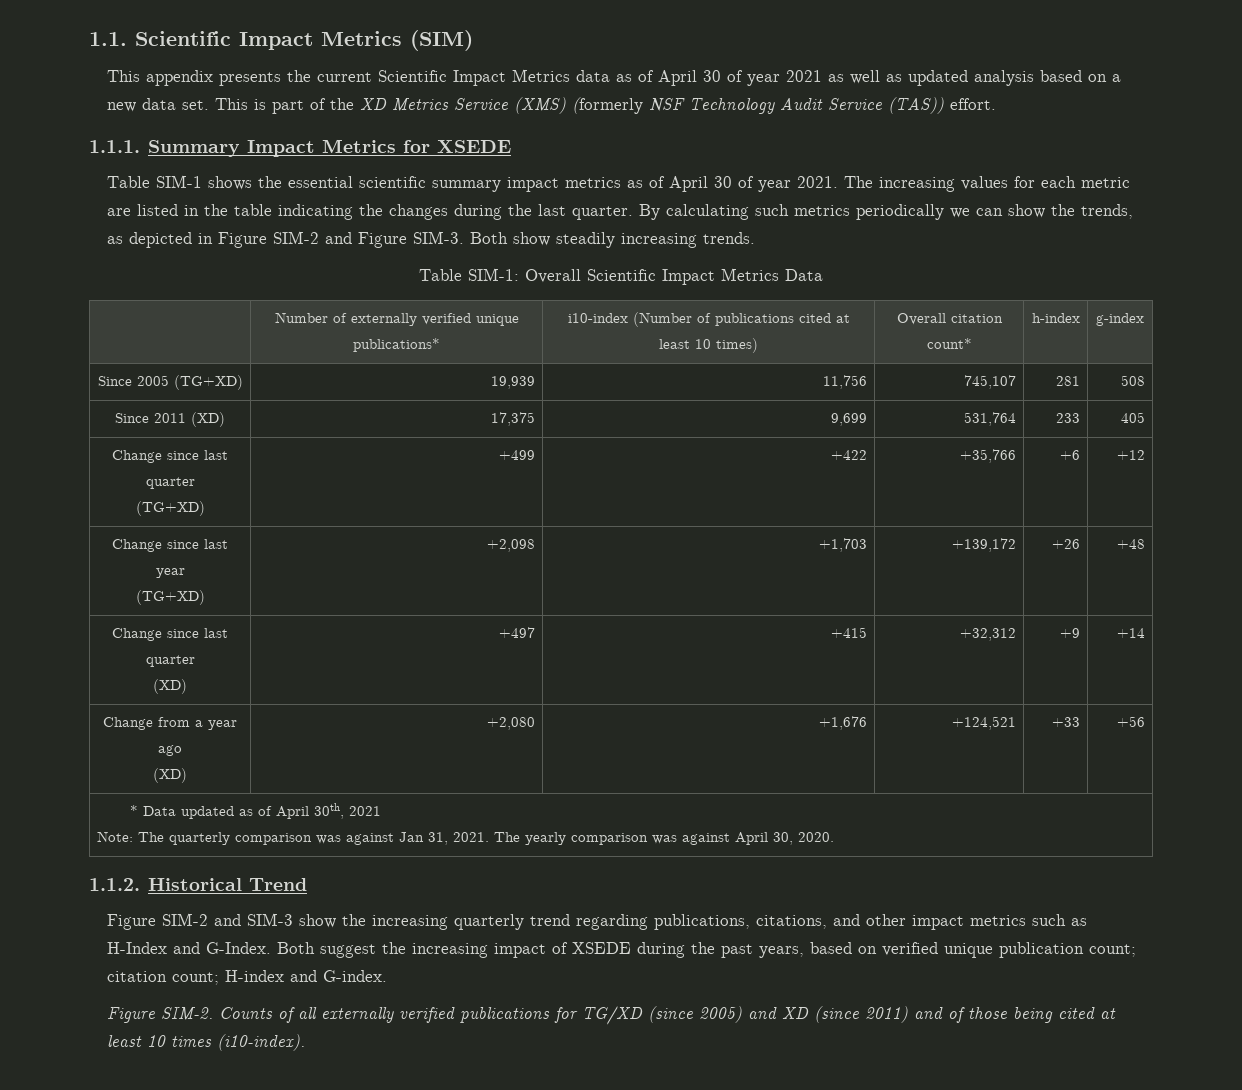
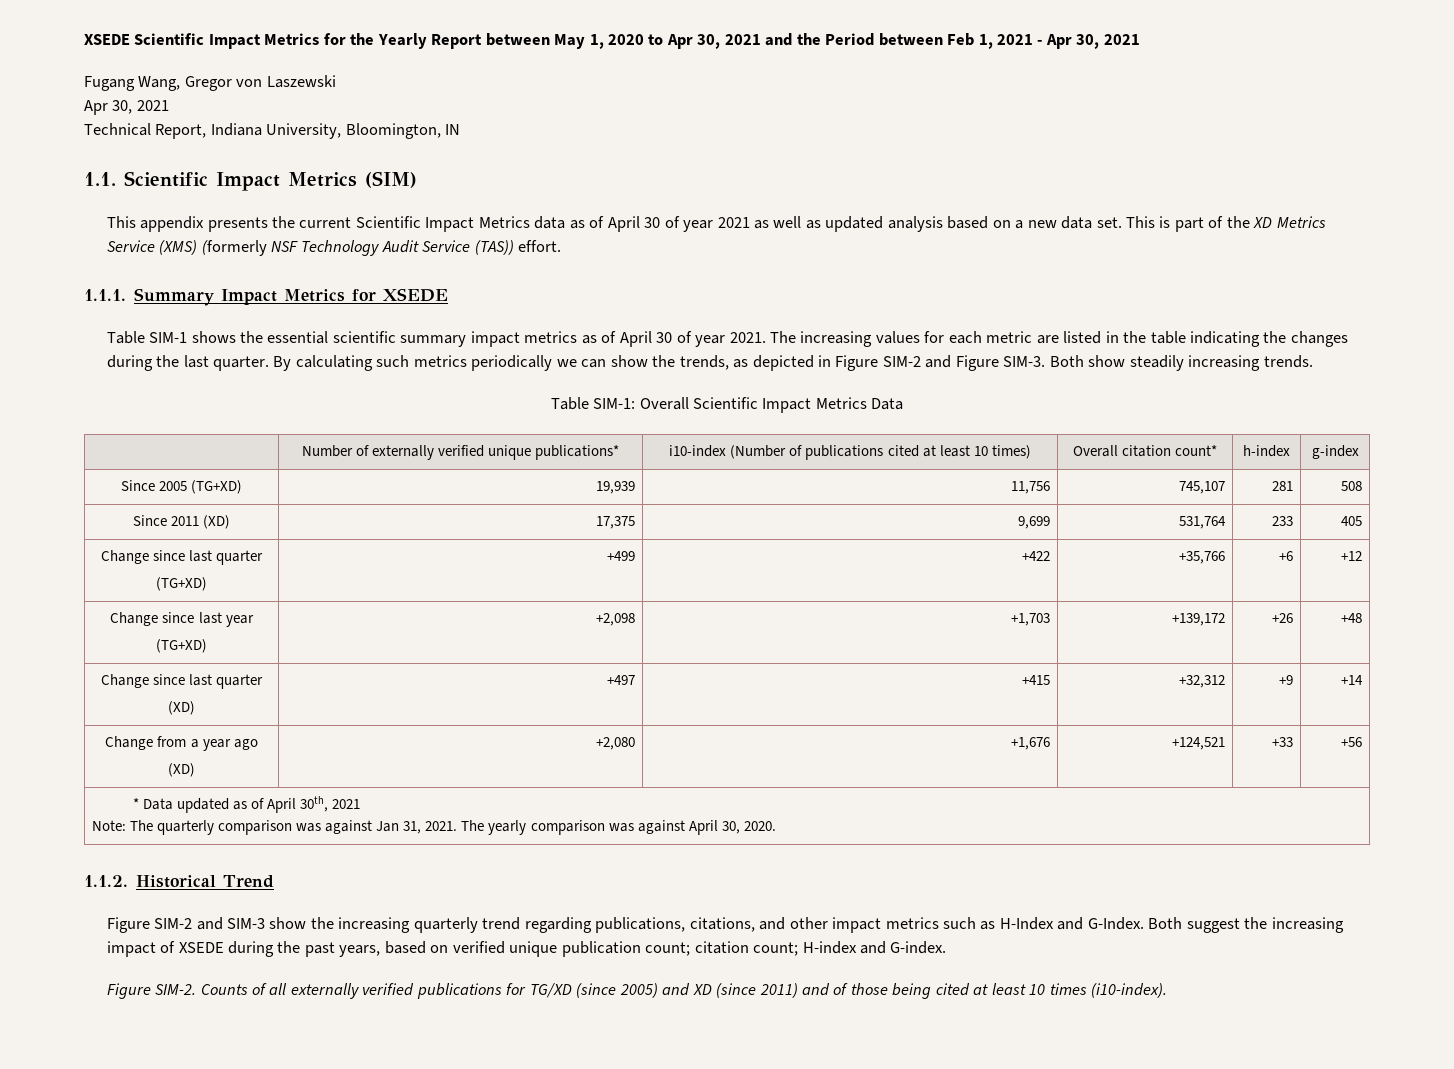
(89, 39) none -> [84,33,1140,49] [84,75,336,91] [84,100,169,115] [84,123,461,139] XSEDE Scientific Impact Metrics for the Yearly Report between May 1, 2020 to Apr 30, 2021 and the Period between Feb 1, 2021 - Apr 30, 2021 // Fugang Wang, Gregor von Laszewski // Apr 30, 2021 // Technical Report, Indiana University, Bloomington, IN //

